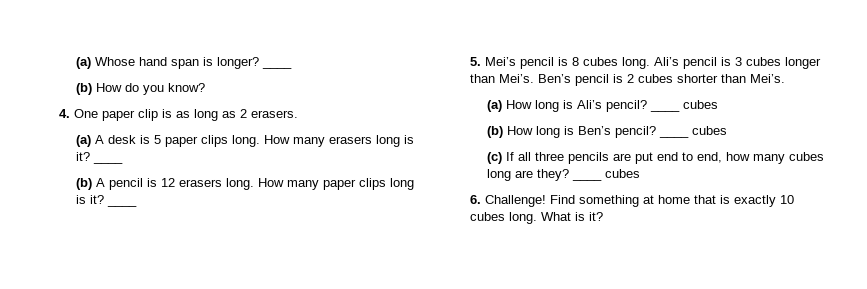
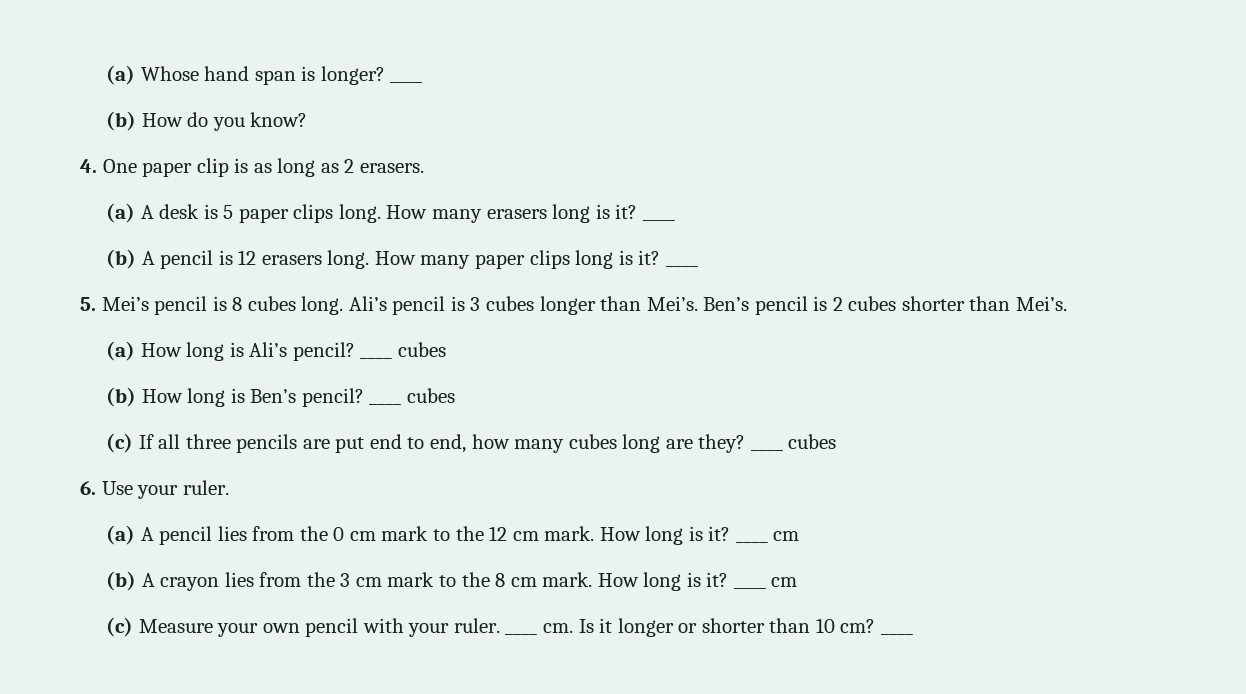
[485,195,795,207] [470,212,604,224] Challenge! Find something at home that is exactly 10 cubes long. What is it? -> [101,480,229,499] [106,525,731,545] [735,541,768,543] [773,531,800,541] [106,571,729,591] [733,587,766,589] [771,577,798,587] [106,617,500,637] [505,633,538,635] [542,618,876,637] [880,633,913,635] Use your ruler. // (a) A pencil lies from the 0 cm mark to the 12 cm mark. How long is it? ____ cm // (b) A crayon lies from the 3 cm mark to the 8 cm mark. How long is it? ____ cm // (c) Measure your own pencil with your ruler. ____ cm. Is it longer or shorter than 10 cm? ____

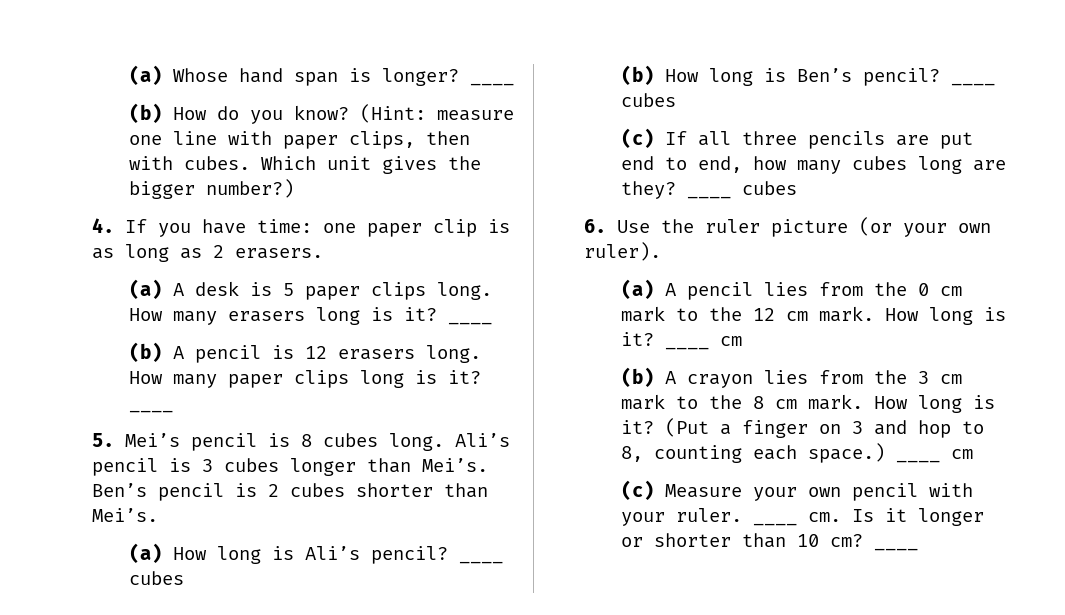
[80,159,137,173] // 4. One -> [359,104,514,123] [128,131,470,149] [128,156,481,174] [128,179,294,199] [92,218,357,237] (Hint: measure one line with paper clips, then with cubes. Which unit gives the bigger number?) // 4. If you have time: one
[137,480,229,499] your ruler. -> [661,217,992,237] [584,242,662,261] the ruler picture (or your own ruler).
(729, 579) none -> [664,418,984,438] [620,443,885,463] (Put a finger on 3 and hop to 8, counting each space.)

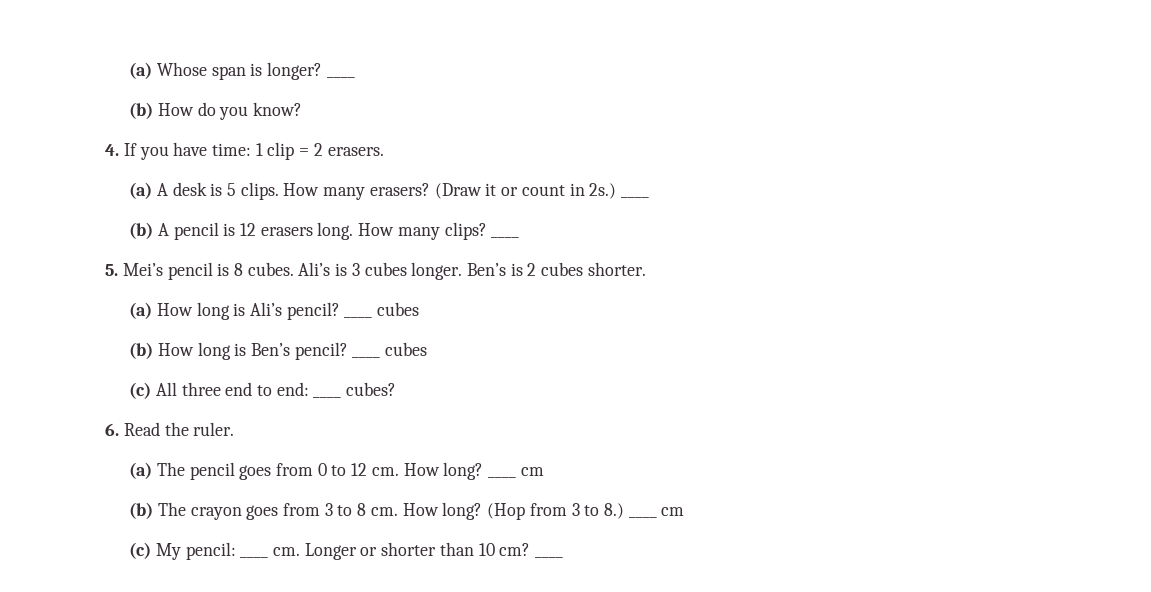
[238,68,283,83] hand -> (207, 69) none
[359,104,514,123] [128,131,470,149] [128,156,481,174] [128,179,294,199] (Hint: measure one line with paper clips, then with cubes. Which unit gives the bigger number?) -> (303, 109) none
[323,219,511,237] [92,244,203,262] one paper clip is as long as -> [255,142,310,160] 1 clip =
[304,282,492,300] [128,307,437,325] paper clips long. How many erasers long is it? -> [240,182,617,200] clips. How many erasers? (Draw it or count in 2s.)
[227,370,481,388] paper clips long is it? -> [444,222,487,240] clips?
[323,433,511,451] [92,458,489,476] [92,483,489,501] [92,508,159,522] cubes long. Ali’s pencil is 3 cubes longer than Mei’s. Ben’s pencil is 2 cubes shorter than Mei’s. -> [247,262,646,280] cubes. Ali’s is 3 cubes longer. Ben’s is 2 cubes shorter.
[664,131,973,149] [620,156,1006,174] [620,181,731,199] [741,181,797,195] [584,217,992,237] [584,242,662,261] [620,279,962,300] [620,306,1006,325] [620,332,654,346] [664,346,709,350] [719,336,742,346] [620,367,962,388] [620,394,995,413] [620,418,984,438] [620,443,940,463] [950,449,973,459] [620,480,973,501] [620,508,742,526] [752,522,797,526] [807,508,984,526] If all three pencils are put end to end, how many cubes long are they? ____ cubes // 6. Use the ruler picture (or your own ruler). // (a) A pencil lies from the 0 cm mark to the 12 cm mark. How long is it? ____ cm // (b) A crayon lies from the 3 cm mark to the 8 cm mark. How long is it? (Put a finger on 3 and hop to 8, counting each space.) ____ cm // (c) Measure your own pencil with your ruler. ____ cm. Is it longer -> [155,382,309,396] [313,396,342,398] [346,382,397,396] [105,422,235,436] [129,462,517,480] [520,467,544,476] [129,502,657,520] [661,507,685,516] [129,542,269,560] [273,543,357,560] All three end to end: ____ cubes? // 6. Read the ruler. // (a) The pencil goes from 0 to 12 cm. How long? ____ cm // (b) The crayon goes from 3 to 8 cm. How long? (Hop from 3 to 8.) ____ cm // (c) My pencil: ____ cm. Longer

